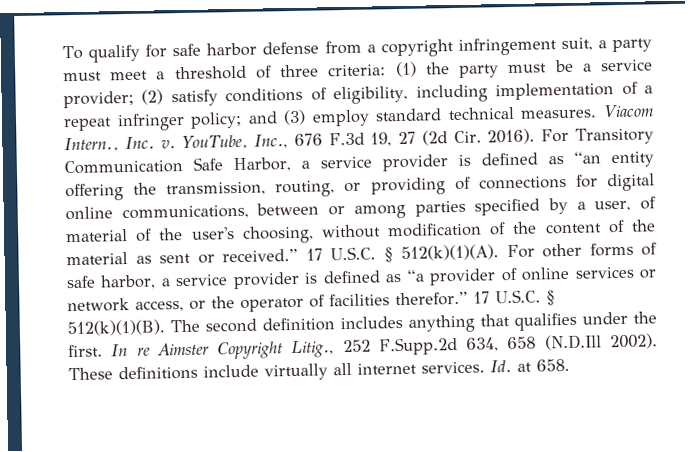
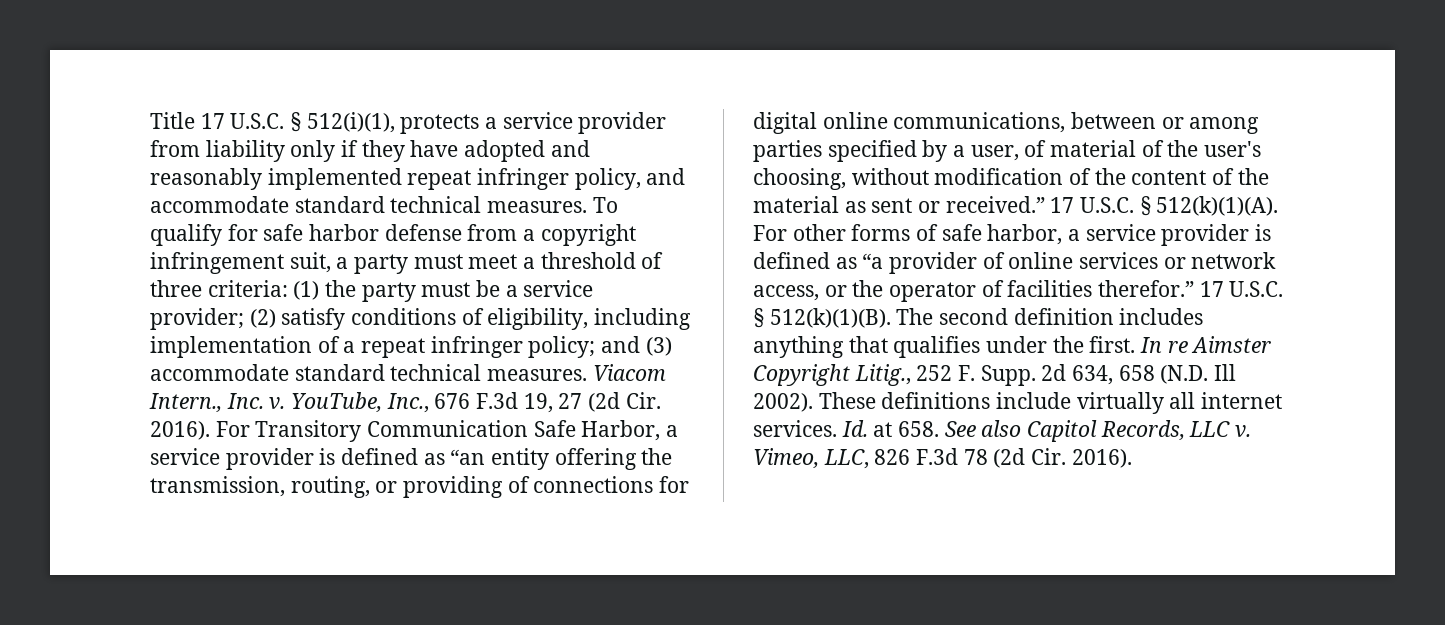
(62, 52) none -> [150,112,667,134] [150,140,590,162] [150,168,686,190] [150,196,588,213] Title 17 U.S.C. § 512(i)(1), protects a service provider from liability only if they have adopted and reasonably implemented repeat infringer policy, and accommodate standard technical measures.
[311,109,370,127] employ -> [150,364,289,381] accommodate
[378,334,602,356] F.Supp.2d 634, 658 (N.D.Ill -> [958,364,1237,386] F. Supp. 2d 634, 658 (N.D. Ill
(570, 365) none -> [944,420,1252,442] [753,448,1132,469] See also Capitol Records, LLC v. Vimeo, LLC, 826 F.3d 78 (2d Cir. 2016).

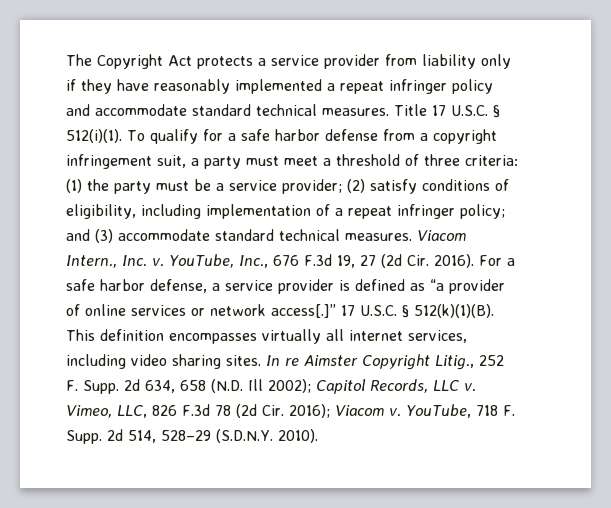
[150,112,395,133] Title 17 U.S.C. § 512(i)(1), -> [66,54,192,69] The Copyright Act
[464,140,590,162] adopted and -> (149, 85) none
[407,168,641,190] repeat infringer policy, -> [327,79,493,94] a repeat infringer policy
(588, 207) none -> [394,104,500,118] [66,129,122,143] Title 17 U.S.C. § 512(i)(1).
(258, 232) none -> [227,133,236,141] a
[255,420,679,442] [150,448,673,470] [150,476,690,498] [753,112,1260,134] [753,140,1262,162] [753,168,1269,190] [753,196,1279,216] [753,224,1063,245] Transitory Communication Safe Harbor, a service provider is defined as “an entity offering the transmission, routing, or providing of connections for digital online communications, between or among parties specified by a user, of material of the user's choosing, without modification of the content of the material as sent or received.” 17 U.S.C. § 512(k)(1)(A). For other forms of safe harbor, -> [506,258,515,266] [66,279,207,293] a safe harbor defense,
[753,280,1284,302] [753,308,1204,328] [753,336,1136,358] access, or the operator of facilities therefor.” 17 U.S.C. § 512(k)(1)(B). The second definition includes anything that qualifies under the first. -> [271,304,494,318] [66,329,467,344] [66,354,261,369] access[.]” 17 U.S.C. § 512(k)(1)(B). This definition encompasses virtually all internet services, including video sharing sites.
[753,392,1283,414] [753,420,1022,437] 2002). These definitions include virtually all internet services. Id. at 658. See also -> [267,379,311,393] 2002);
[1071,449,1132,468] 2016). -> [288,404,515,418] [66,429,318,444] 2016); Viacom v. YouTube, 718 F. Supp. 2d 514, 528–29 (S.D.N.Y. 2010).

